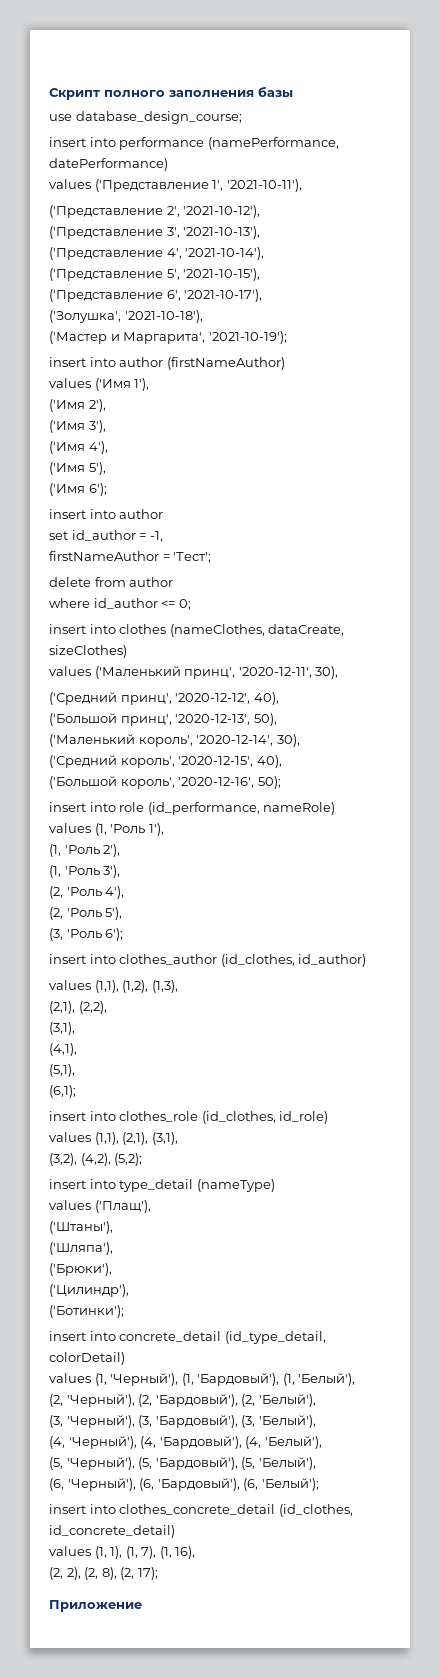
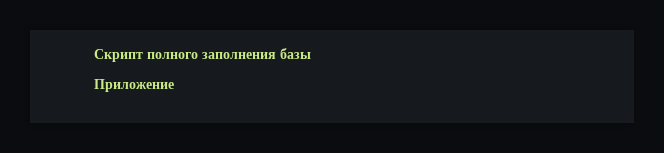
[49,111,242,124] [49,137,339,150] [49,158,168,171] [49,179,302,192] [49,205,261,218] [49,226,261,239] [49,247,265,260] [49,268,261,281] [49,289,263,302] [49,310,203,323] [49,331,287,344] [49,357,285,370] [49,378,150,391] [49,399,106,412] [49,420,106,433] [49,441,108,454] [49,462,106,475] [49,483,107,496] [49,509,164,519] [49,530,163,542] [49,551,212,563] [49,577,174,587] [49,598,191,610] [49,624,345,637] [49,645,127,658] [49,666,339,679] [49,692,279,705] [49,713,277,726] [49,734,300,747] [49,755,282,768] [49,776,281,789] [49,802,336,815] [49,823,164,836] [49,844,121,857] [49,865,121,878] [49,886,125,899] [49,907,123,920] [49,928,124,941] [49,954,367,967] [49,980,178,993] [49,1001,107,1014] [49,1022,75,1035] [49,1043,77,1056] [49,1064,75,1077] [49,1085,76,1098] [49,1111,329,1124] [49,1132,178,1145] [49,1153,143,1166] [49,1179,275,1192] [49,1200,151,1213] [49,1221,113,1234] [49,1242,113,1255] [49,1263,112,1276] [49,1284,129,1297] [49,1305,124,1318] [49,1331,326,1344] [49,1352,125,1365] [49,1373,356,1386] [49,1394,316,1407] [49,1415,316,1428] [49,1436,322,1449] [49,1457,316,1470] [49,1478,319,1491] [49,1504,353,1517] [49,1525,175,1538] [49,1546,196,1559] [49,1567,158,1580] // use database_design_course; // insert into performance (namePerformance, datePerformance) // values ('Представление 1', '2021-10-11'), // ('Представление 2', '2021-10-12'), // ('Представление 3', '2021-10-13'), // ('Представление 4', '2021-10-14'), // ('Представление 5', '2021-10-15'), // ('Представление 6', '2021-10-17'), // ('Золушка', '2021-10-18'), // ('Мастер и Маргарита', '2021-10-19'); // insert into author (firstNameAuthor) // values ('Имя 1'), // ('Имя 2'), // ('Имя 3'), // ('Имя 4'), // ('Имя 5'), // ('Имя 6'); // insert into author // set id_author = -1, // firstNameAuthor = 'Тест'; // delete from author // where id_author <= 0; // insert into clothes (nameClothes, dataCreate, sizeClothes) // values ('Маленький принц', '2020-12-11', 30), // ('Средний принц', '2020-12-12', 40), // ('Большой принц', '2020-12-13', 50), // ('Маленький король', '2020-12-14', 30), // ('Средний король', '2020-12-15', 40), // ('Большой король', '2020-12-16', 50); // insert into role (id_performance, nameRole) // values (1, 'Роль 1'), // (1, 'Роль 2'), // (1, 'Роль 3'), // (2, 'Роль 4'), // (2, 'Роль 5'), // (3, 'Роль 6'); // insert into clothes_author (id_clothes, id_author) // values (1,1), (1,2), (1,3), // (2,1), (2,2), // (3,1), // (4,1), // (5,1), // (6,1); // insert into clothes_role (id_clothes, id_role) // values (1,1), (2,1), (3,1), // (3,2), (4,2), (5,2); // insert into type_detail (nameType) // values ('Плащ'), // ('Штаны'), // ('Шляпа'), // ('Брюки'), // ('Цилиндр'), // ('Ботинки'); // insert into concrete_detail (id_type_detail, colorDetail) // values (1, 'Черный'), (1, 'Бардовый'), (1, 'Белый'), // (2, 'Черный'), (2, 'Бардовый'), (2, 'Белый'), // (3, 'Черный'), (3, 'Бардовый'), (3, 'Белый'), // (4, 'Черный'), (4, 'Бардовый'), (4, 'Белый'), // (5, 'Черный'), (5, 'Бардовый'), (5, 'Белый'), // (6, 'Черный'), (6, 'Бардовый'), (6, 'Белый'); // insert into clothes_concrete_detail (id_clothes, id_concrete_detail) // values (1, 1), (1, 7), (1, 16), // (2, 2), (2, 8), (2, 17); -> (311, 53) none

